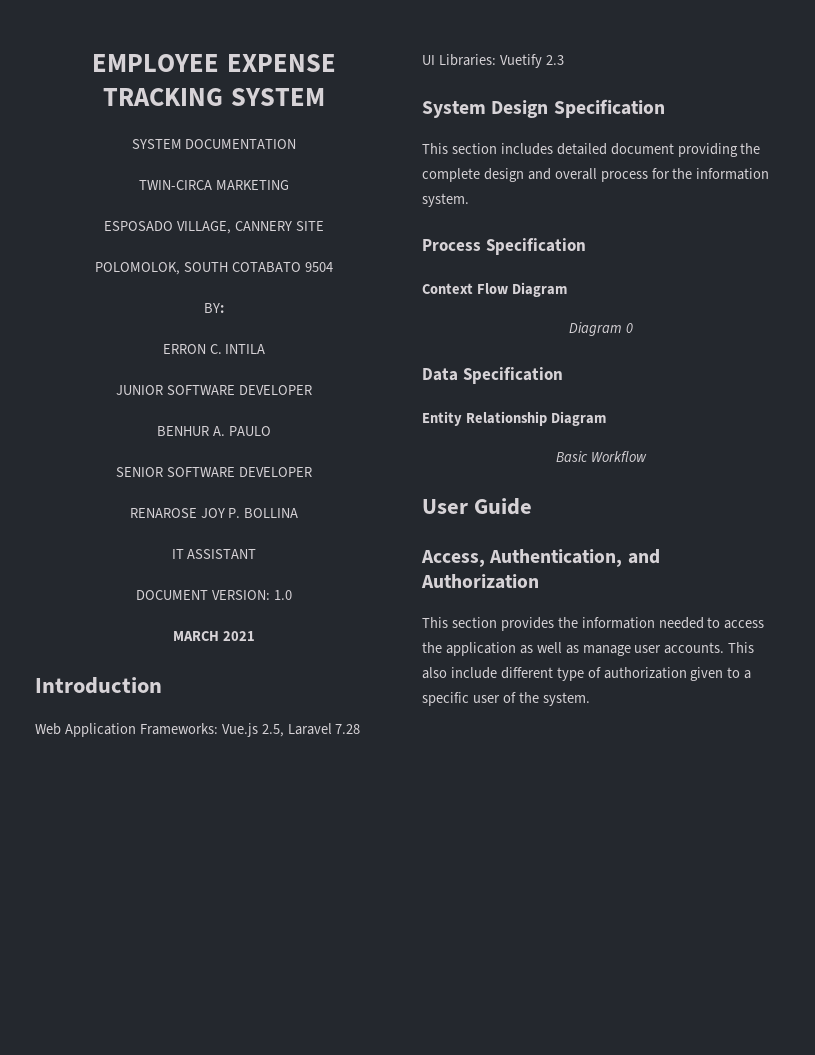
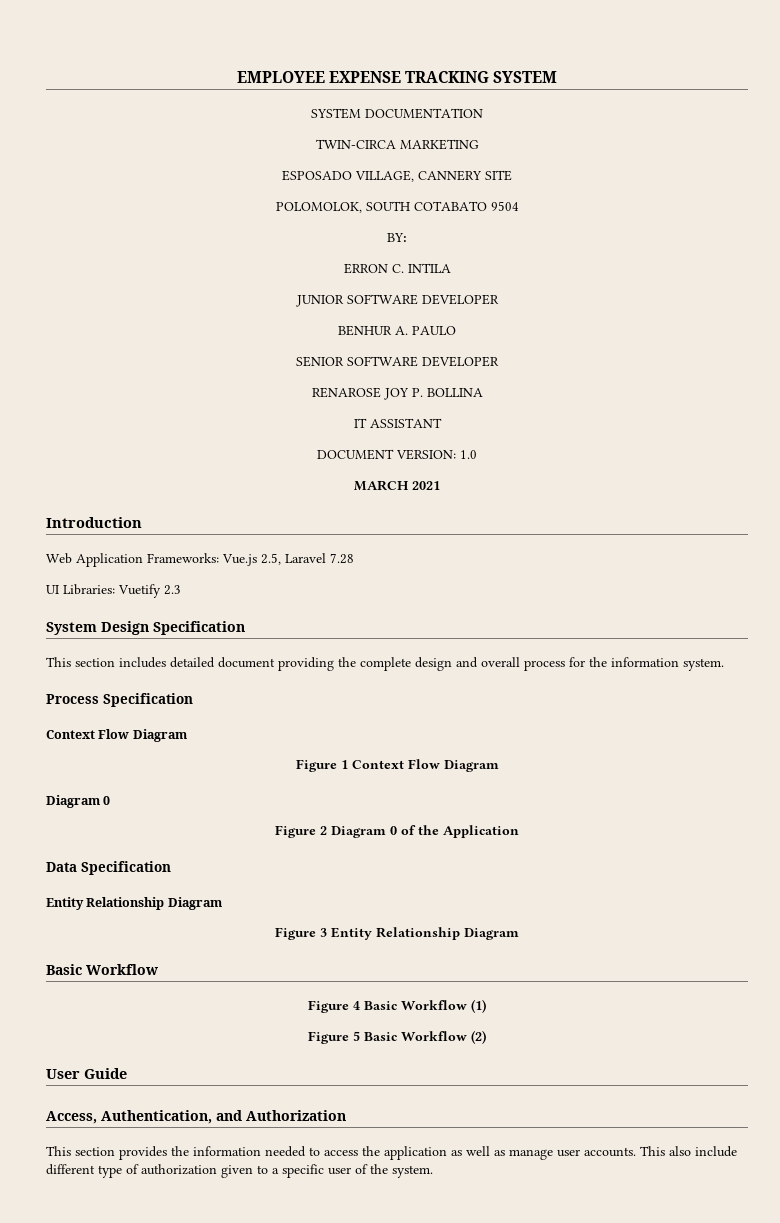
[569,322,633,336] Diagram 0 -> [295,759,499,772] [46,795,111,808] [275,825,519,838] Figure 1 Context Flow Diagram // Diagram 0 // Figure 2 Diagram 0 of the Application
[556,451,647,462] Basic Workflow -> [275,927,519,940] [46,964,158,975] [308,999,486,1013] [308,1030,486,1044] Figure 3 Entity Relationship Diagram // Basic Workflow // Figure 4 Basic Workflow (1) // Figure 5 Basic Workflow (2)

